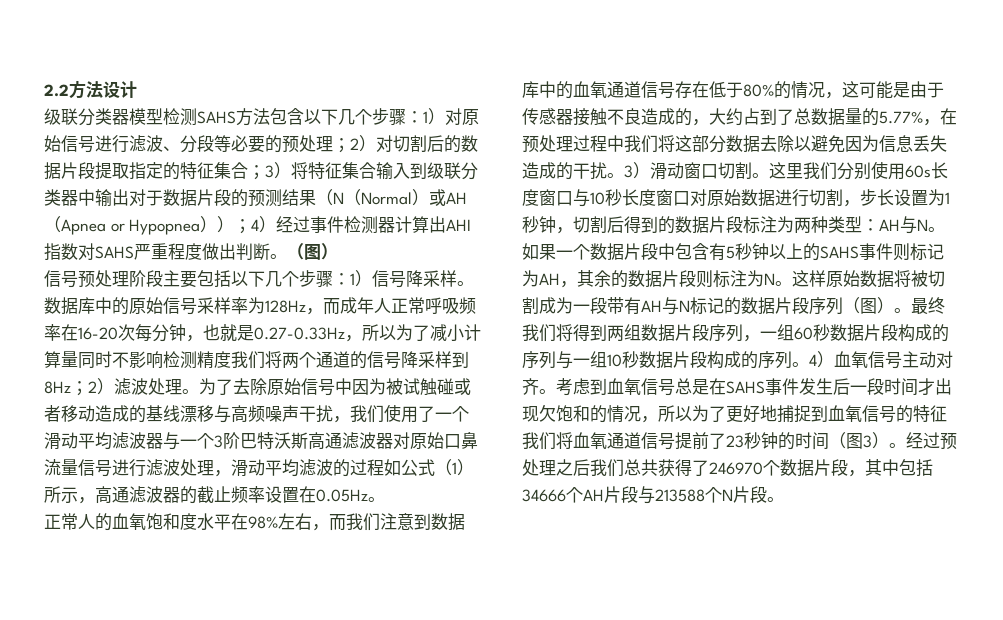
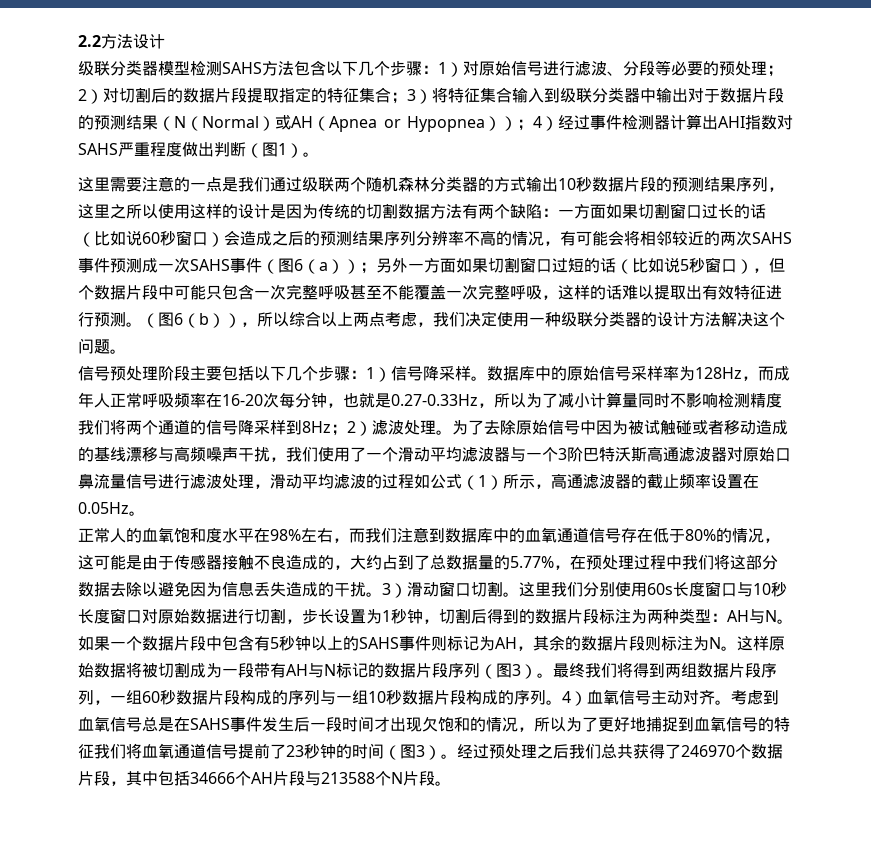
[270,243,338,260] 。（图） -> [246,142,319,158] [78,176,784,192] [78,203,766,219] [78,230,792,247] [78,257,785,274] [78,284,782,300] [78,311,785,328] [78,338,126,354] （图1）。 // 这里需要注意的一点是我们通过级联两个随机森林分类器的方式输出10秒数据片段的预测结果序列，这里之所以使用这样的设计是因为传统的切割数据方法有两个缺陷：一方面如果切割窗口过长的话（比如说60秒窗口）会造成之后的预测结果序列分辨率不高的情况，有可能会将相邻较近的两次SAHS事件预测成一次SAHS事件（图6（a））；另外一方面如果切割窗口过短的话（比如说5秒窗口），但个数据片段中可能只包含一次完整呼吸甚至不能覆盖一次完整呼吸，这样的话难以提取出有效特征进行预测。（图6（b）），所以综合以上两点考虑，我们决定使用一种级联分类器的设计方法解决这个问题。
(877, 306) none -> [512,664,521,676] 3

